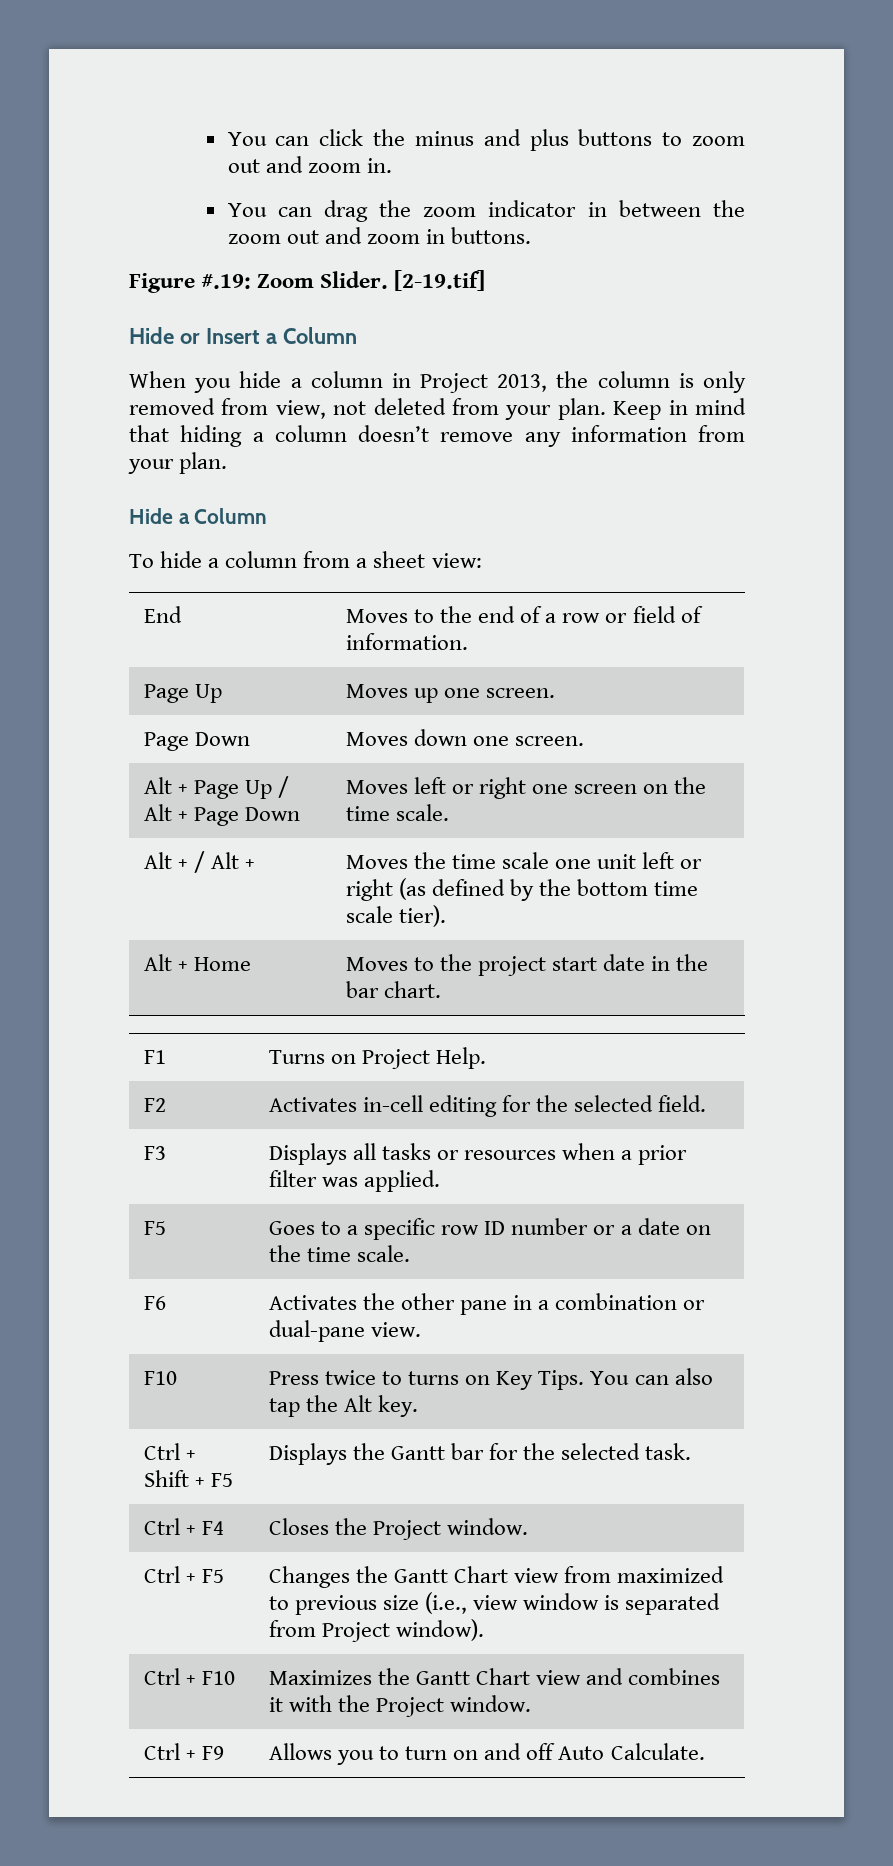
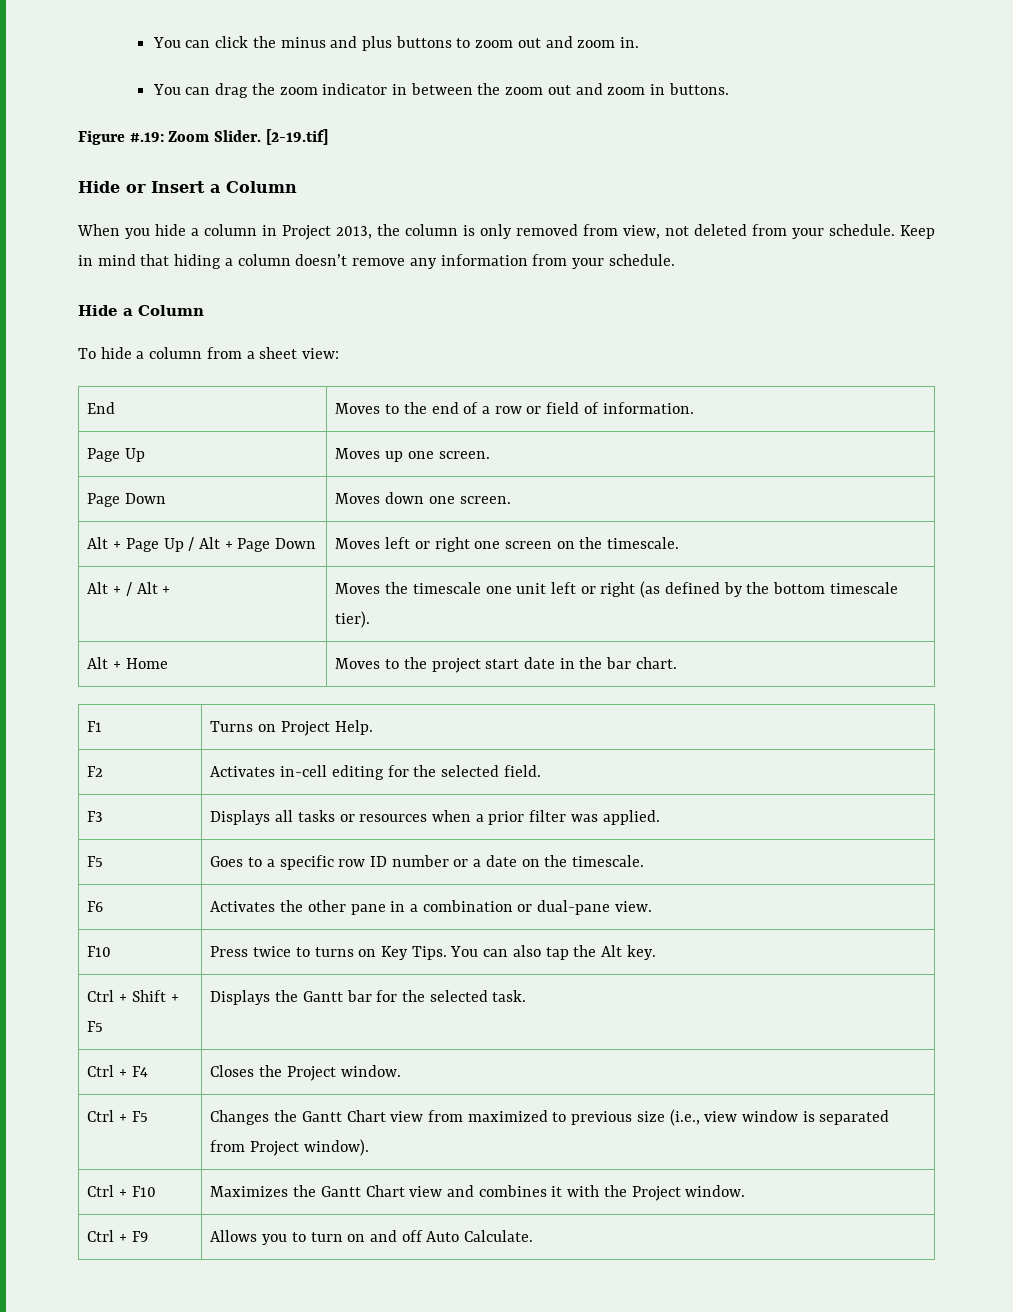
[557,398,606,420] plan. -> [829,224,895,236] schedule.
[179,452,228,474] plan. -> [608,254,675,266] schedule.
[345,804,449,821] time scale. -> [607,537,680,549] timescale.
[452,852,550,869] time scale -> [412,582,481,594] timescale
[654,881,699,896] [345,906,393,923] time scale -> [829,582,898,594] timescale
[306,1245,411,1262] time scale. -> [572,855,645,867] timescale.

